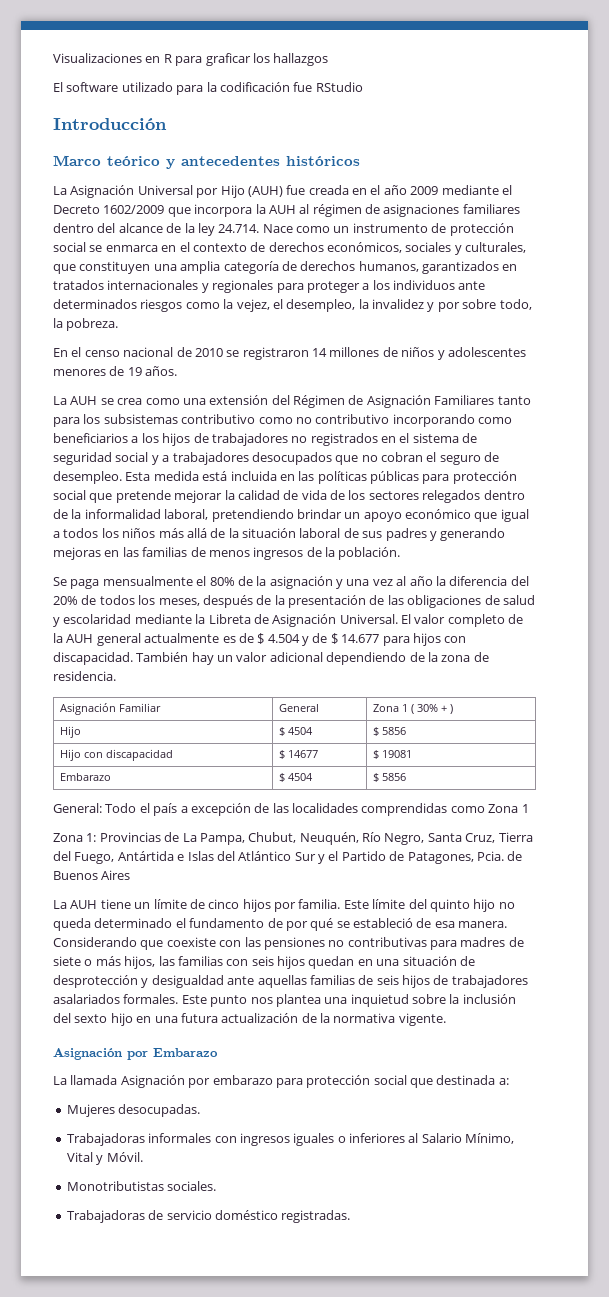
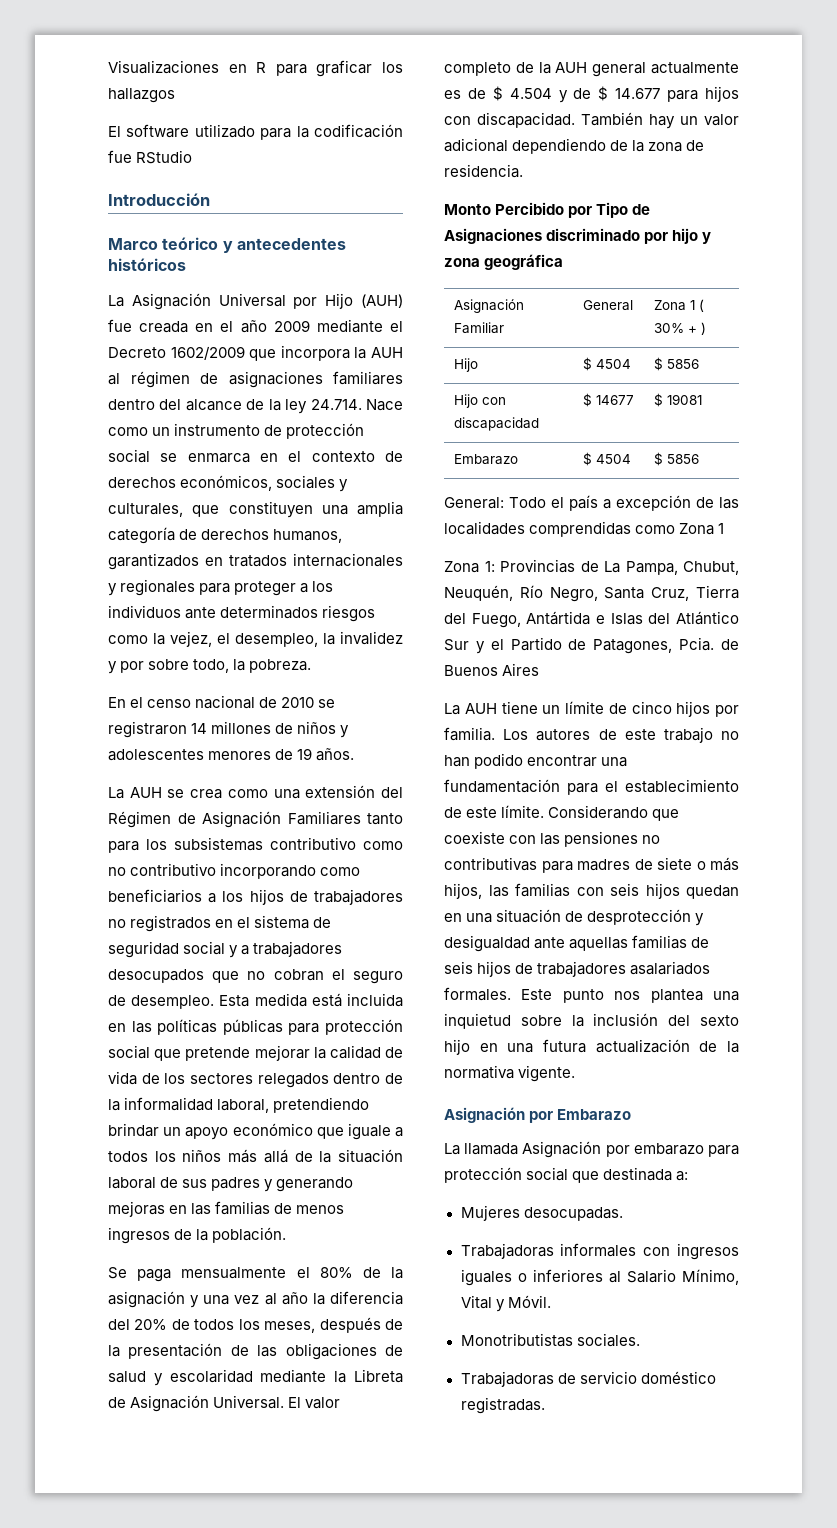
[500,509,529,522] igual -> [347,1123,391,1140] iguale
(116, 676) none -> [444,202,651,218] [444,228,712,244] [444,254,564,270] // Monto Percibido por Tipo de Asignaciones discriminado por hijo y zona geográfica
[343,899,515,912] [53,918,508,931] Este límite del quinto hijo no queda determinado el fundamento de por qué se estableció de esa manera. -> [503,727,739,743] [444,753,628,769] [444,779,739,795] [444,805,545,818] Los autores de este trabajo no han podido encontrar una fundamentación para el establecimiento de este límite.

